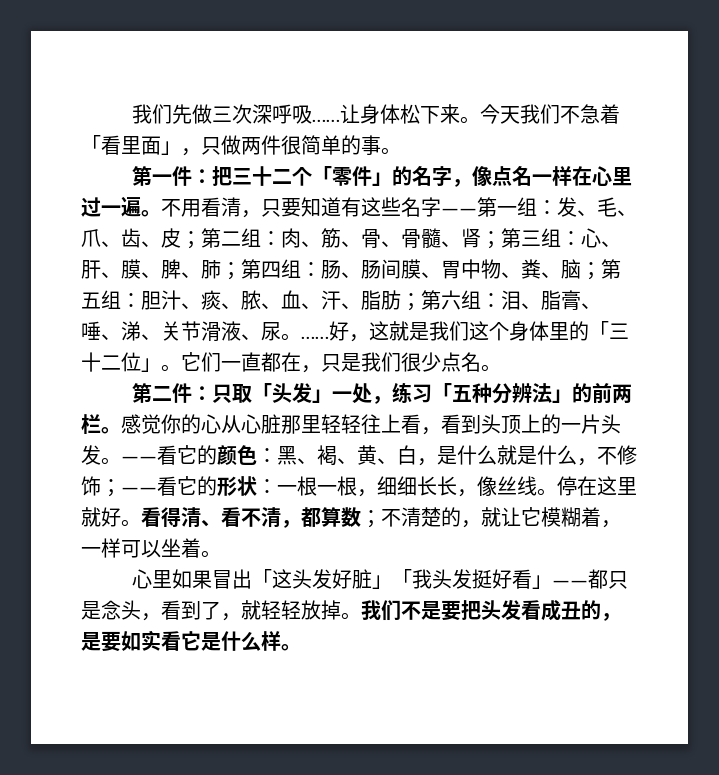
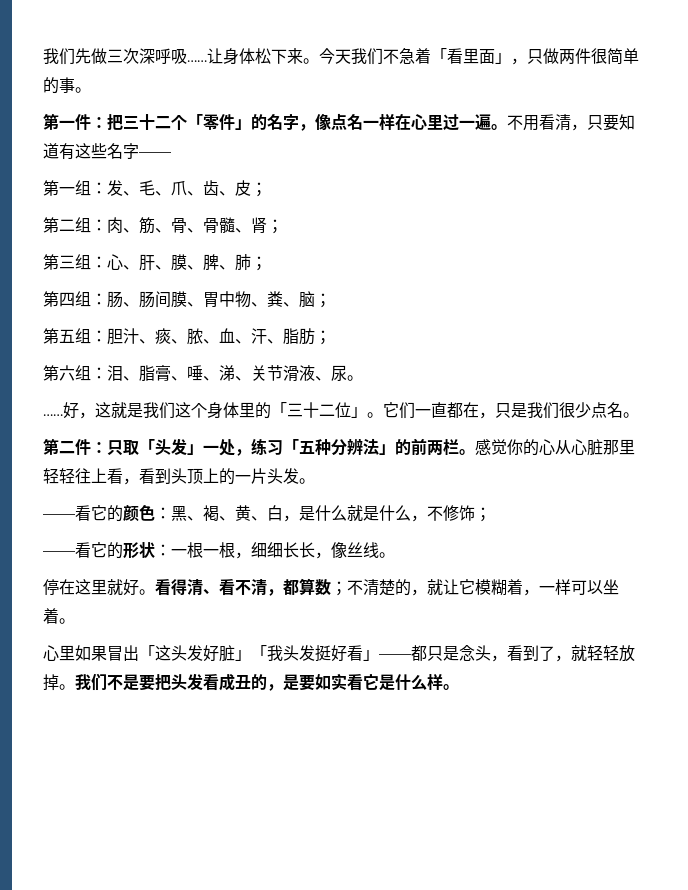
(477, 211) none -> (171, 154) //
(201, 240) none -> (267, 189) //
(501, 240) none -> (283, 226) //
(241, 271) none -> (267, 263) //
(601, 271) none -> (331, 300) //
(421, 302) none -> (331, 337) //
(301, 337) none -> (363, 378) //
(121, 461) none -> (315, 481) //
(121, 488) none -> (491, 514) //
(557, 492) none -> (395, 555) //

